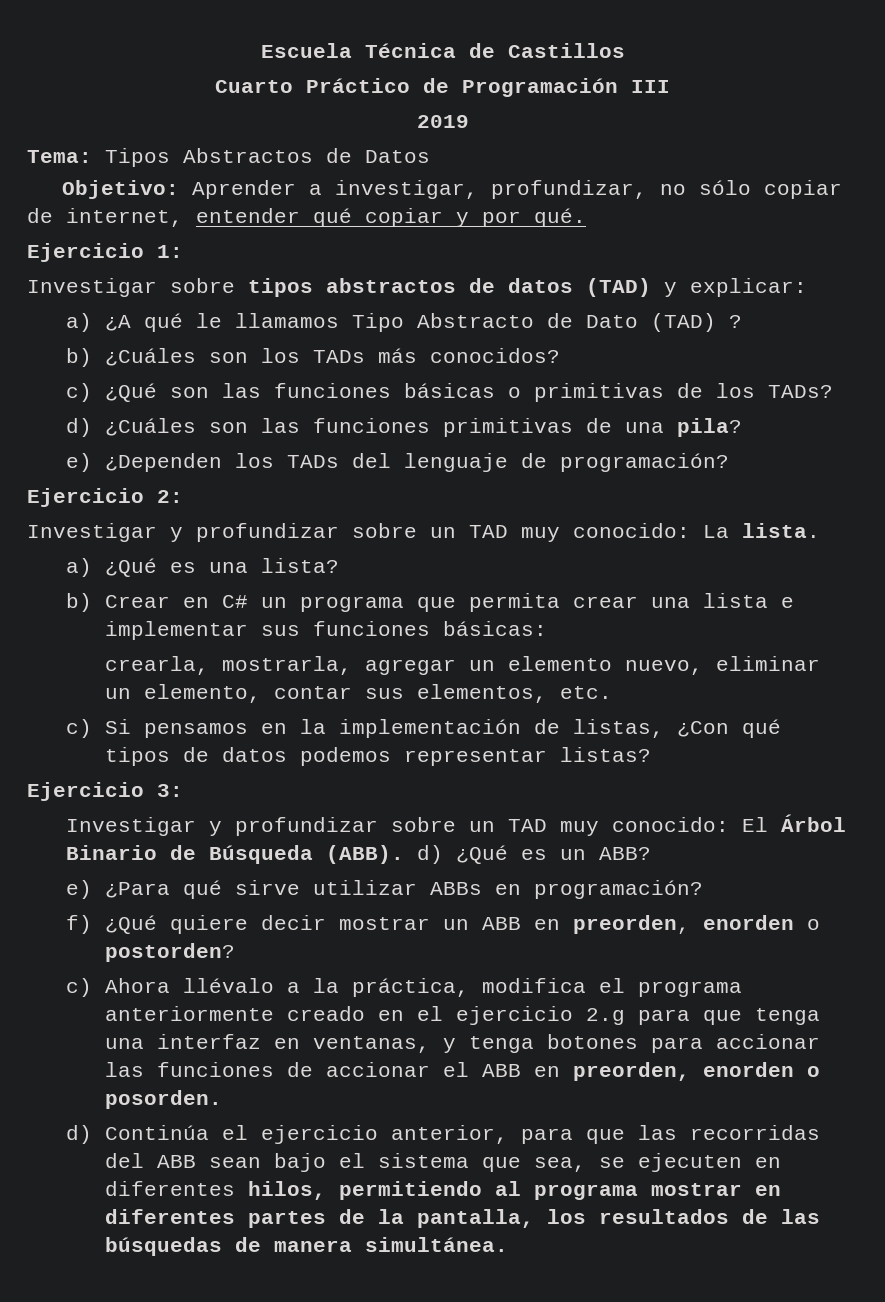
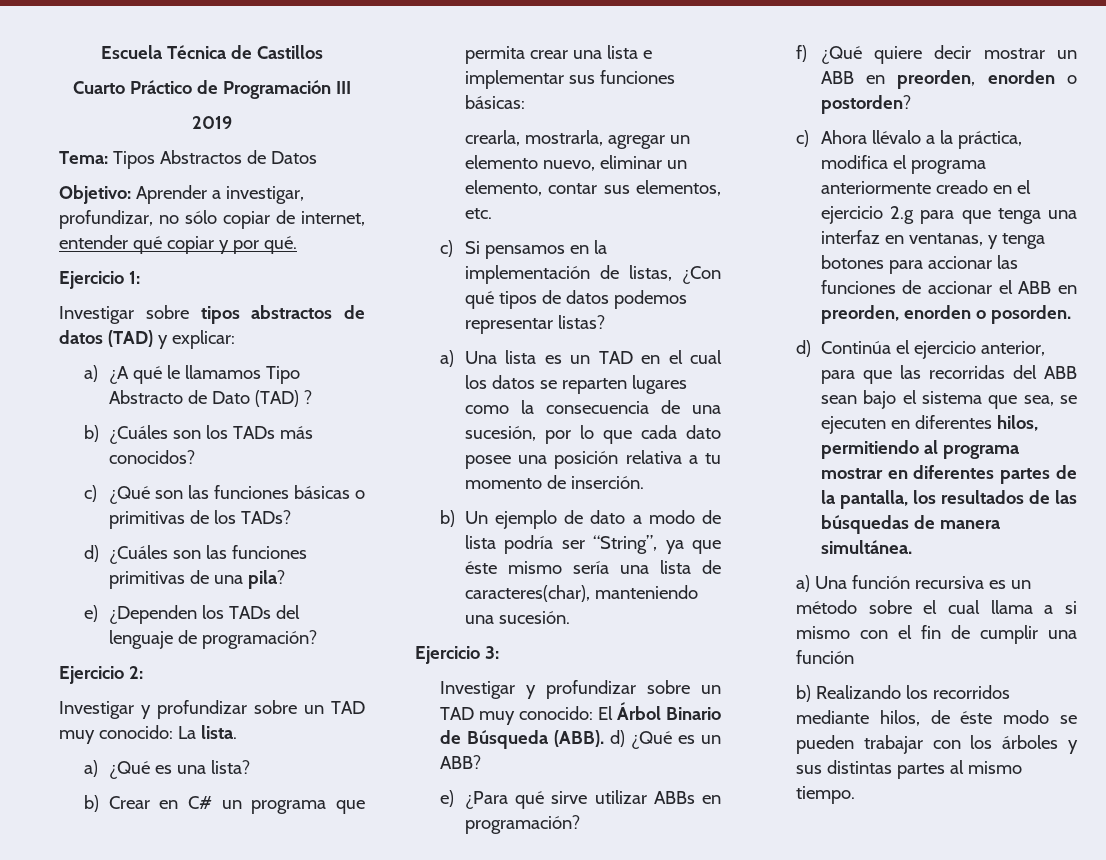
(652, 754) none -> [439,350,722,367] [464,375,687,394] [464,400,721,414] [464,425,721,444] [464,450,721,469] [464,475,644,489] [439,510,721,529] [464,535,721,554] [464,560,721,574] [464,585,698,602] [464,611,570,624] // a) Una lista es un TAD en el cual los datos se reparten lugares como la consecuencia de una sucesión, por lo que cada dato posee una posición relativa a tu momento de inserción. // b) Un ejemplo de dato a modo de lista podría ser “String”, ya que éste mismo sería una lista de caracteres(char), manteniendo una sucesión.
(509, 1244) none -> [795,575,1031,592] [795,600,1077,614] [795,625,1077,644] [795,650,854,664] [795,685,1010,702] [795,710,1077,726] [795,735,1078,754] [795,760,1022,779] [795,786,855,804] // a) Una función recursiva es un método sobre el cual llama a si mismo con el fin de cumplir una función // b) Realizando los recorridos mediante hilos, de éste modo se pueden trabajar con los árboles y sus distintas partes al mismo tiempo.

